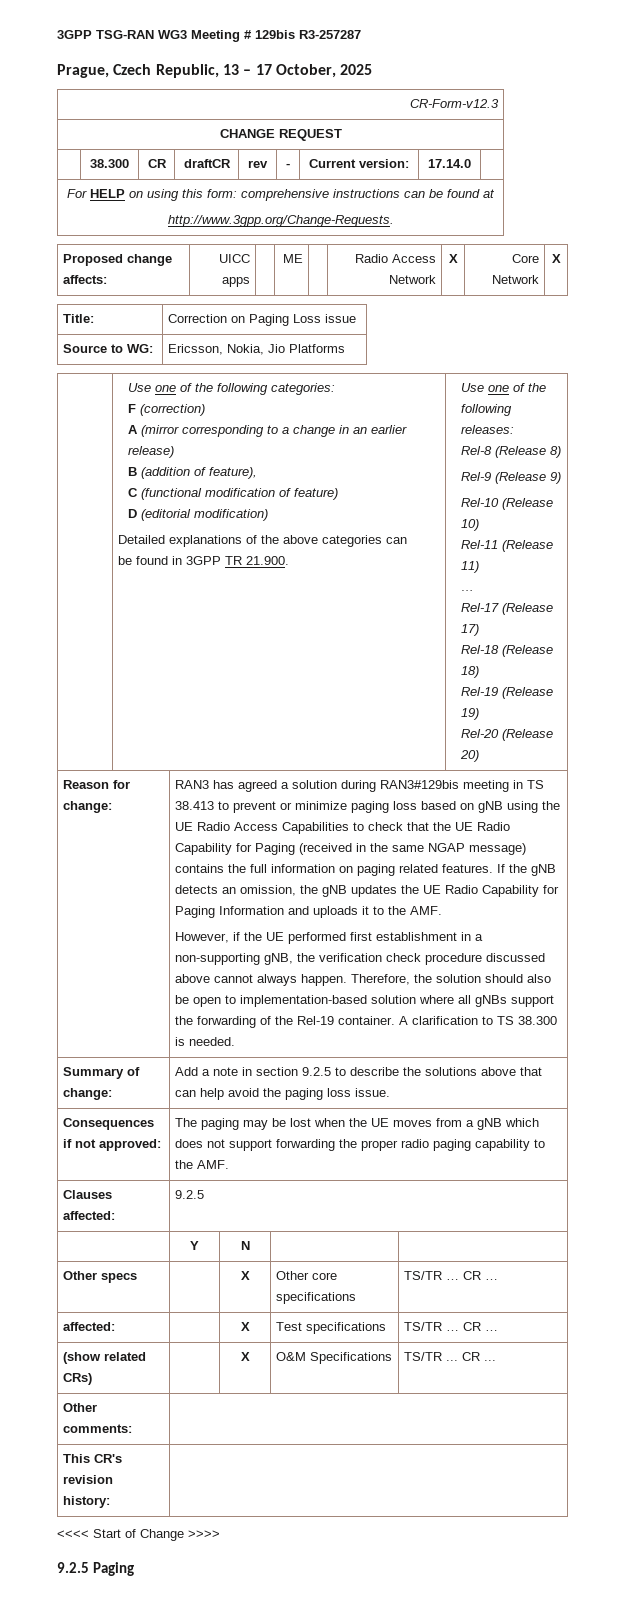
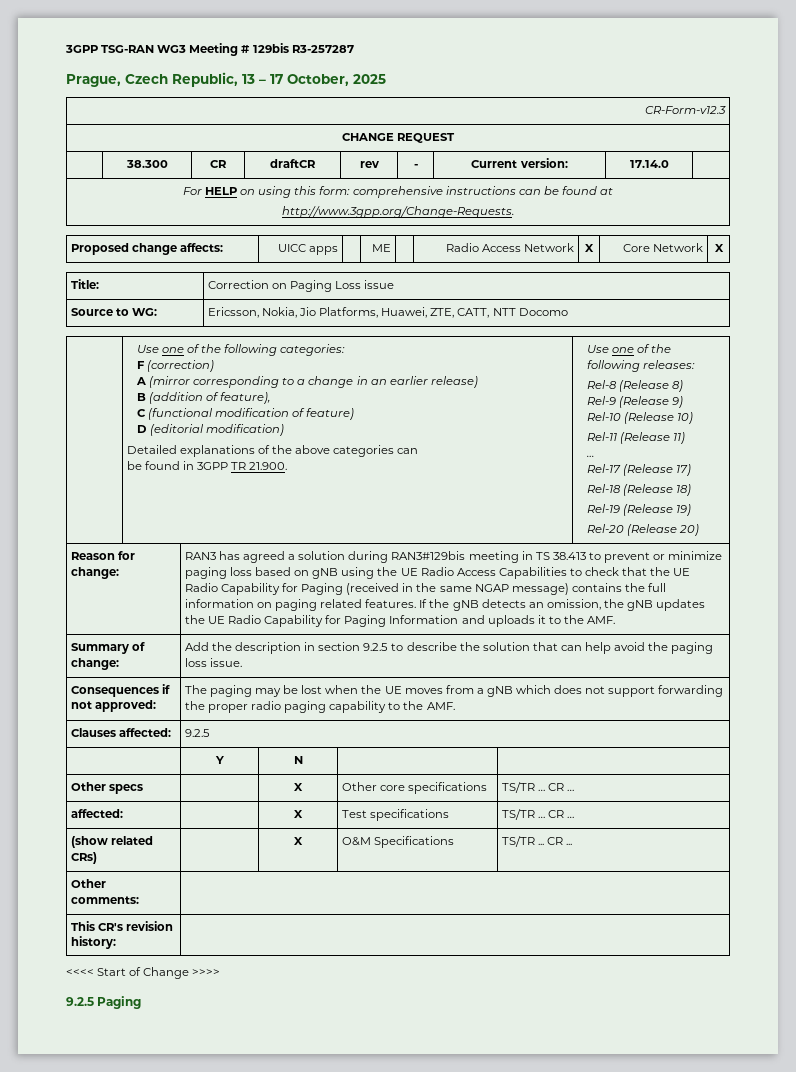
[289,344,346,353] Platforms -> [319,307,568,318] Platforms, Huawei, ZTE, CATT, NTT Docomo
[175,932,484,944] [175,953,546,965] [175,974,552,986] [175,995,555,1007] [175,1016,558,1028] [175,1037,236,1046] // However, if the UE performed first establishment in a non-supporting gNB, the verification check procedure discussed above cannot always happen. Therefore, the solution should also be open to implementation-based solution where all gNBs support the forwarding of the Rel-19 container. A clarification to TS 38.300 is needed. -> (616, 620) none
[202,1067,239,1076] a note -> [211,642,301,654] the description
[425,1067,517,1076] solutions above -> [482,642,530,651] solution

